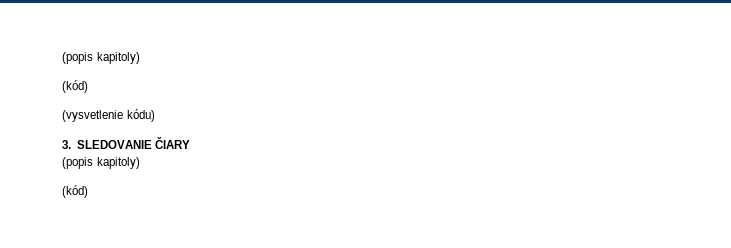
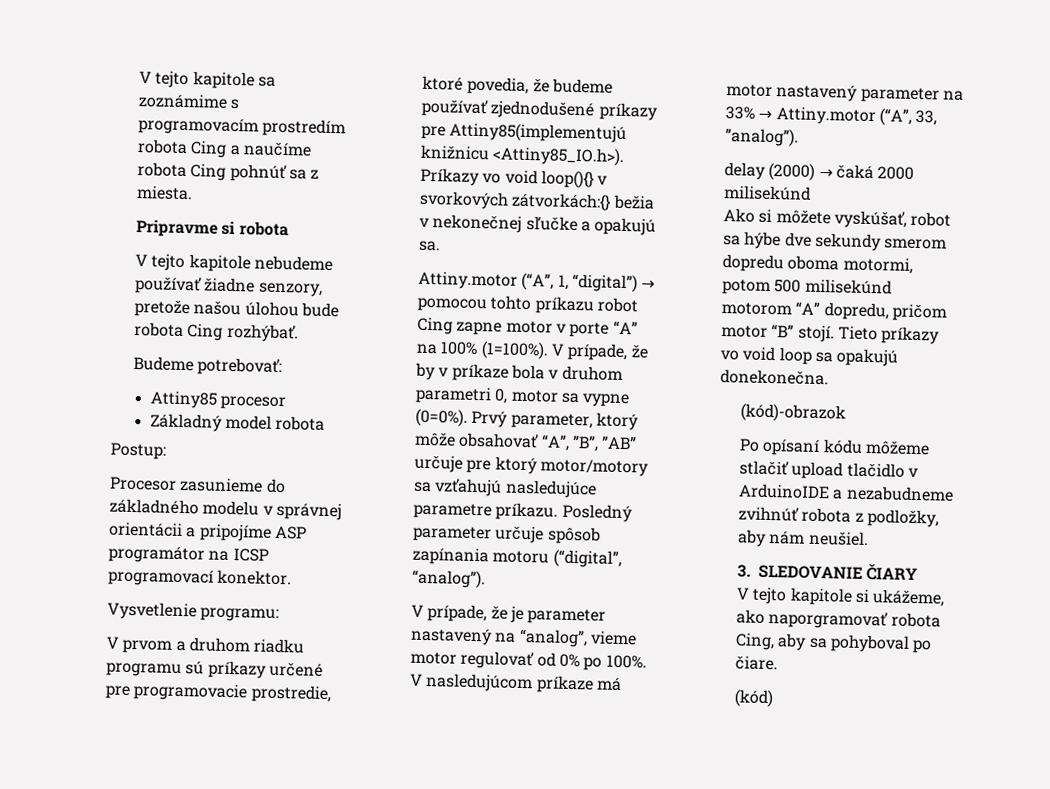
[62,52,140,64] [62,80,89,93] [62,109,155,122] [62,137,191,149] [62,157,140,169] (popis kapitoly) // (kód) // (vysvetlenie kódu) // 3. SLEDOVANIE ČIARY // (popis kapitoly) -> [138,70,276,90] [137,93,240,110] [137,117,347,138] [136,139,312,158] [136,162,320,183] [135,185,193,201] [135,219,289,238] [134,253,333,273] [133,275,323,297] [133,299,339,318] [133,321,299,343] [132,355,283,377] [149,390,286,411] [149,413,326,432] [109,442,166,460] [108,476,286,494] [108,498,342,521] [108,521,307,542] [107,545,269,564] [107,568,293,587] [106,601,280,623] [105,636,305,654] [105,660,324,679] [104,682,332,704] [421,75,613,96] [420,98,658,121] [420,122,628,144] [419,144,626,166] [419,167,609,189] [418,190,655,211] [418,214,657,236] [417,240,441,252] [417,270,656,293] [416,295,638,315] [416,316,638,338] [415,341,649,362] [414,362,623,382] [414,385,631,408] [414,408,639,431] [413,432,638,452] [413,454,649,477] [412,478,597,499] [412,502,633,523] [411,525,601,545] [411,546,622,569] [411,569,486,589] [410,604,607,625] [409,627,637,648] [409,650,647,671] [409,673,622,694] [725,84,964,104] [724,106,938,126] [724,128,799,147] [723,162,915,181] [723,185,811,201] [722,208,952,229] [722,231,948,252] [721,253,913,274] [721,278,892,295] [720,301,947,322] [720,324,941,345] [719,346,899,367] [719,368,829,386] [739,403,846,423] [738,438,930,457] [738,460,919,480] [737,483,954,502] [737,506,939,528] [736,529,869,547] [736,564,919,582] [735,586,946,607] [735,609,941,630] [734,632,933,654] [734,655,778,671] V tejto kapitole sa zoznámime s programovacím prostredím robota Cing a naučíme robota Cing pohnúť sa z miesta. // Pripravme si robota // V tejto kapitole nebudeme používať žiadne senzory, pretože našou úlohou bude robota Cing rozhýbať. // Budeme potrebovať: // Attiny85 procesor // Základný model robota // Postup: // Procesor zasunieme do základného modelu v správnej orientácii a pripojíme ASP programátor na ICSP programovací konektor. // Vysvetlenie programu: // V prvom a druhom riadku programu sú príkazy určené pre programovacie prostredie, ktoré povedia, že budeme používať zjednodušené príkazy pre Attiny85(implementujú knižnicu <Attiny85_IO.h>). Príkazy vo void loop(){} v svorkových zátvorkách:{} bežia v nekonečnej sľučke a opakujú sa. // Attiny.motor (“A”, 1, “digital”) → pomocou tohto príkazu robot Cing zapne motor v porte “A” na 100% (1=100%). V prípade, že by v príkaze bola v druhom parametri 0, motor sa vypne (0=0%). Prvý parameter, ktorý môže obsahovať “A”, ”B”, ”AB” určuje pre ktorý motor/motory sa vzťahujú nasledujúce parametre príkazu. Posledný parameter určuje spôsob zapínania motoru (“digital”, “analog”). // V prípade, že je parameter nastavený na “analog”, vieme motor regulovať od 0% po 100%. V nasledujúcom príkaze má motor nastavený parameter na 33% → Attiny.motor (“A”, 33, ”analog”). // delay (2000) → čaká 2000 milisekúnd // Ako si môžete vyskúšať, robot sa hýbe dve sekundy smerom dopredu oboma motormi, potom 500 milisekúnd motorom “A” dopredu, pričom motor “B” stojí. Tieto príkazy vo void loop sa opakujú donekonečna. // (kód)-obrazok // Po opísaní kódu môžeme stlačiť upload tlačidlo v ArduinoIDE a nezabudneme zvihnúť robota z podložky, aby nám neušiel. // 3. SLEDOVANIE ČIARY // V tejto kapitole si ukážeme, ako naporgramovať robota Cing, aby sa pohyboval po čiare.

